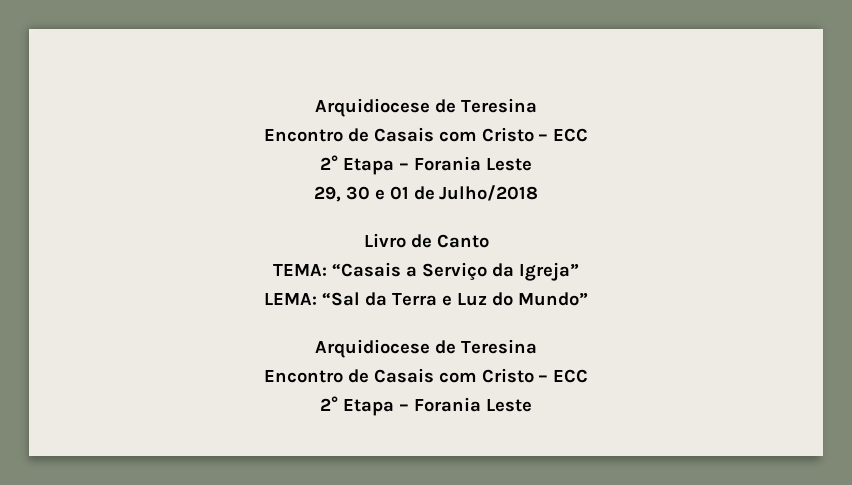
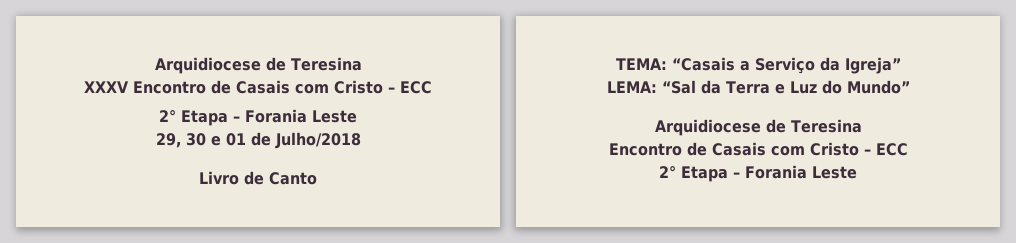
[315,98,537,117] Arquidiocese de Teresina // -> [154,57,362,74] [84,81,129,93] Arquidiocese de Teresina // XXXV

